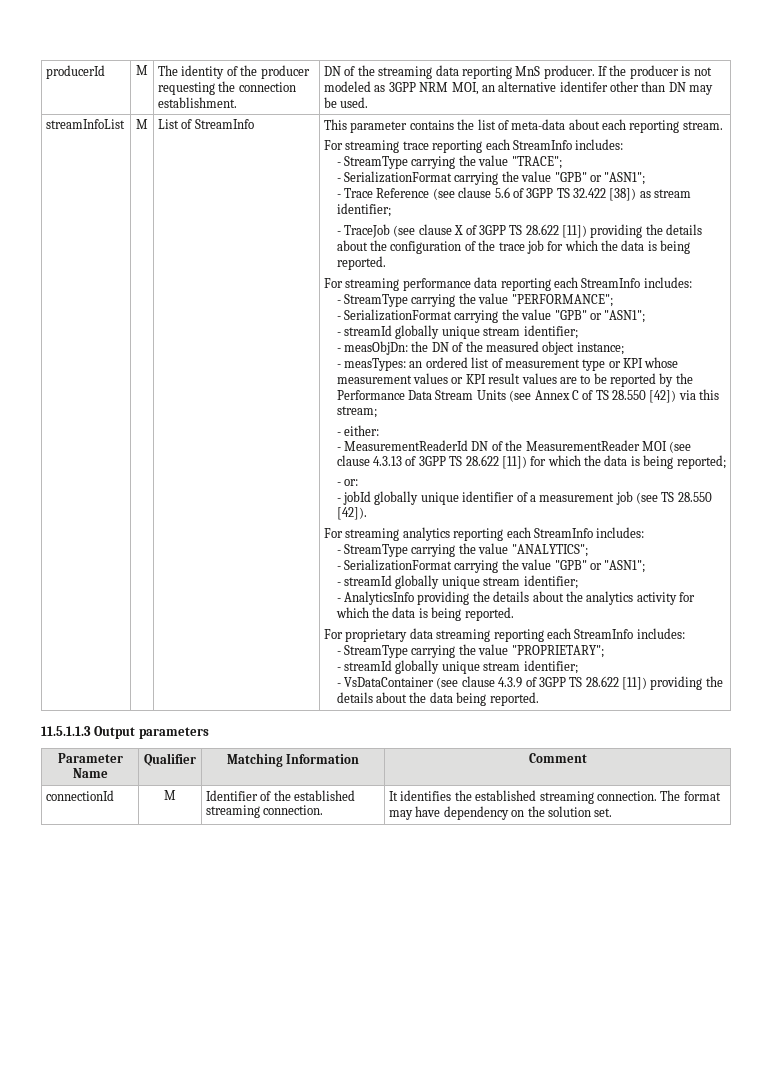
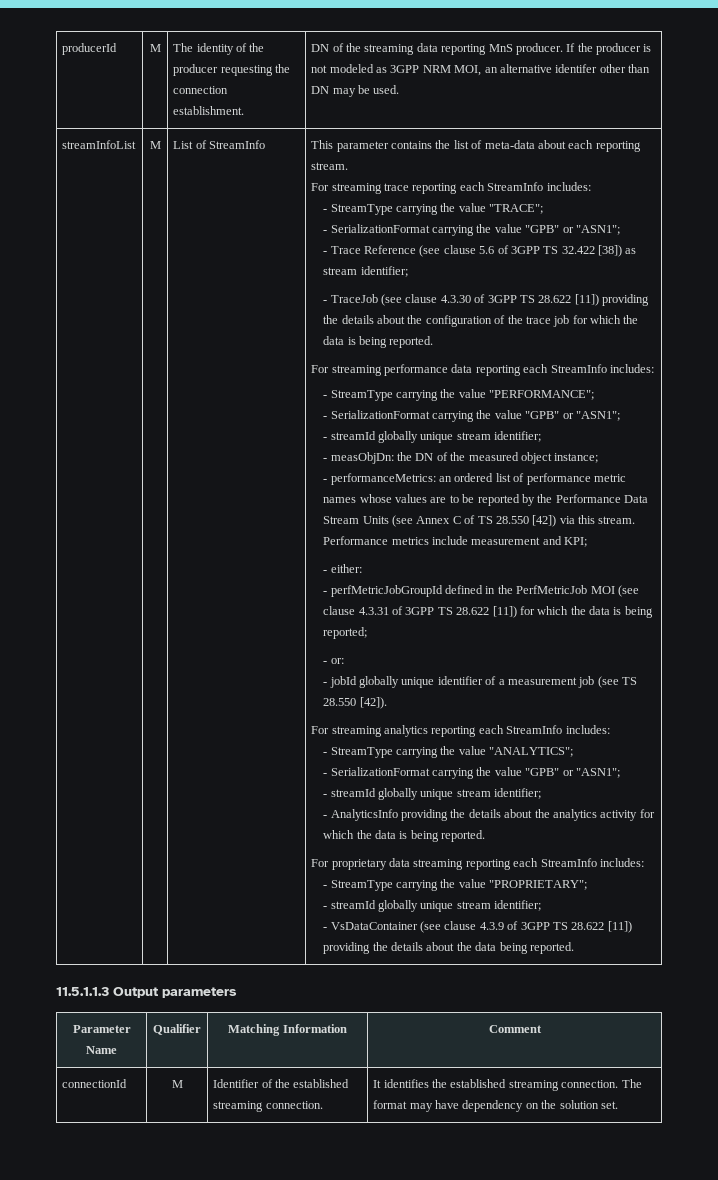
[454,225,464,235] X -> [440,295,471,303] 4.3.30
[343,358,406,371] measTypes: -> [330,473,436,485] performanceMetrics:
[504,357,679,371] [336,373,521,384] measurement type or KPI whose measurement values or KPI result -> [526,473,626,485] [323,494,392,503] performance metric names whose
[336,406,377,418] [336,425,379,436] [336,440,640,451] stream; // - either: // - MeasurementReaderId DN of the MeasurementReader -> [598,516,636,524] [323,536,588,547] [323,564,362,573] [323,585,588,597] stream. Performance metrics include measurement and KPI; // - either: // - perfMetricJobGroupId defined in the PerfMetricJob
[372,456,402,466] 4.3.13 -> [358,607,389,615] 4.3.31

